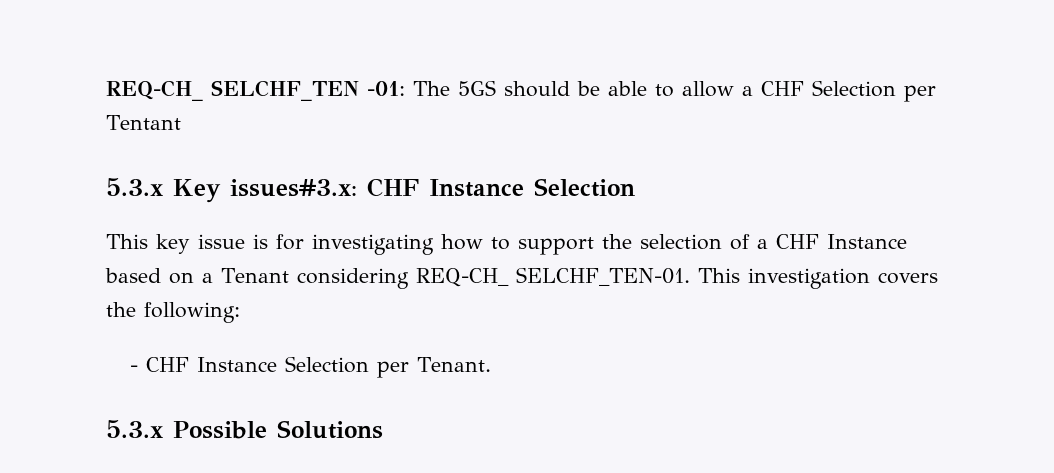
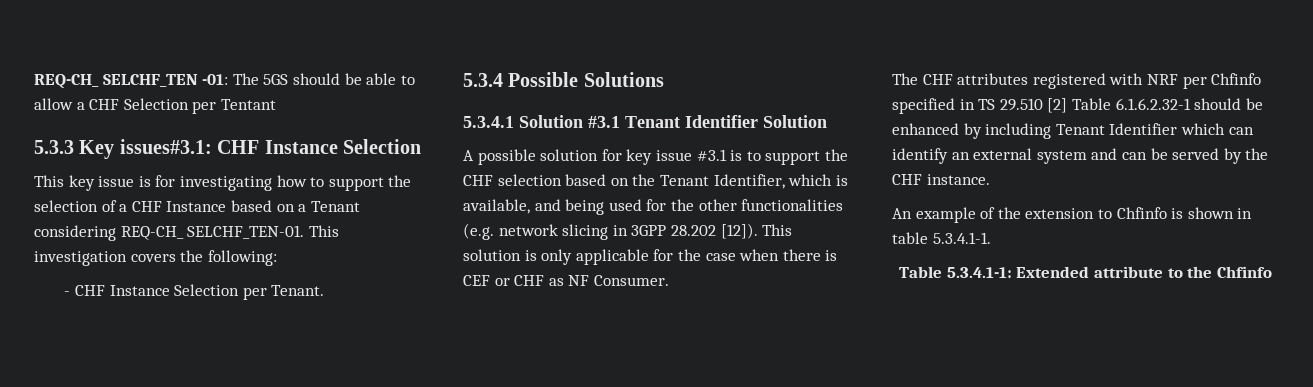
[106,178,357,203] 5.3.x Key issues#3.x: -> [34,139,212,159] 5.3.3 Key issues#3.1:
[106,420,163,438] 5.3.x -> [463,73,503,87] 5.3.4
(383, 429) none -> [463,115,827,128] [463,149,848,165] [463,174,848,189] [463,199,844,215] [463,223,793,240] [463,249,838,265] [463,275,669,286] [892,73,1262,89] [892,98,1263,114] [892,123,1254,139] [892,148,1269,164] [892,174,990,185] [892,207,1253,223] [892,232,991,244] [899,266,1272,278] // 5.3.4.1 Solution #3.1 Tenant Identifier Solution // A possible solution for key issue #3.1 is to support the CHF selection based on the Tenant Identifier, which is available, and being used for the other functionalities (e.g. network slicing in 3GPP 28.202 [12]). This solution is only applicable for the case when there is CEF or CHF as NF Consumer. // The CHF attributes registered with NRF per Chfinfo specified in TS 29.510 [2] Table 6.1.6.2.32-1 should be enhanced by including Tenant Identifier which can identify an external system and can be served by the CHF instance. // An example of the extension to Chfinfo is shown in table 5.3.4.1-1. // Table 5.3.4.1-1: Extended attribute to the Chfinfo

